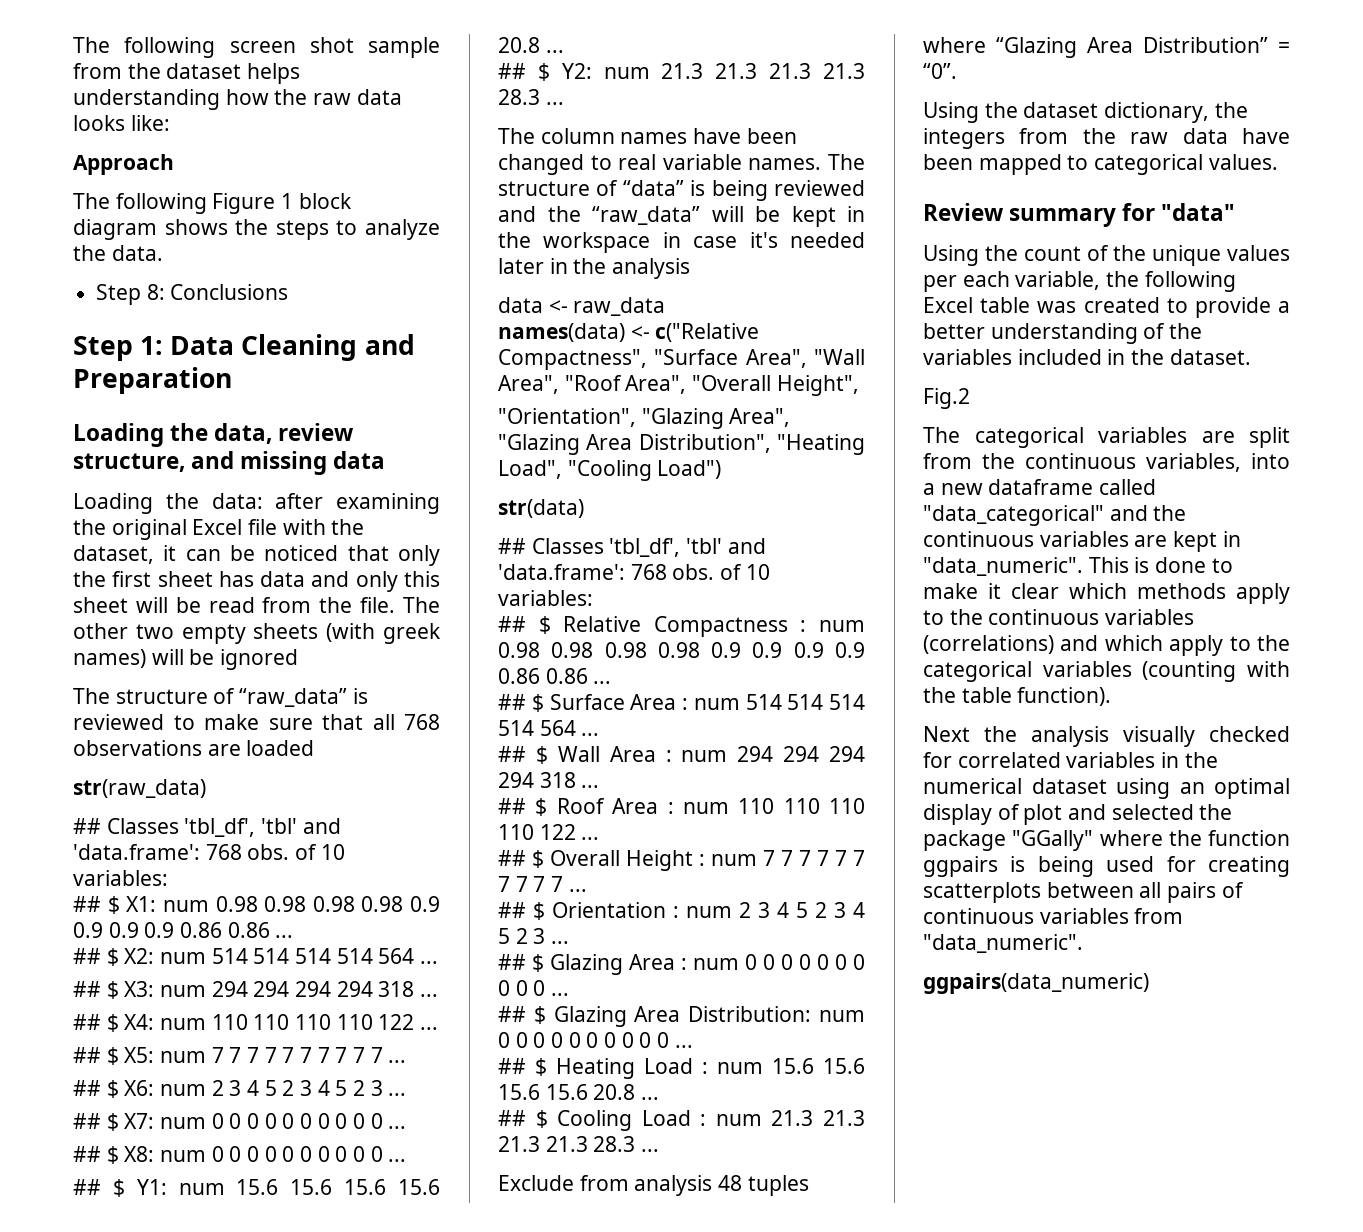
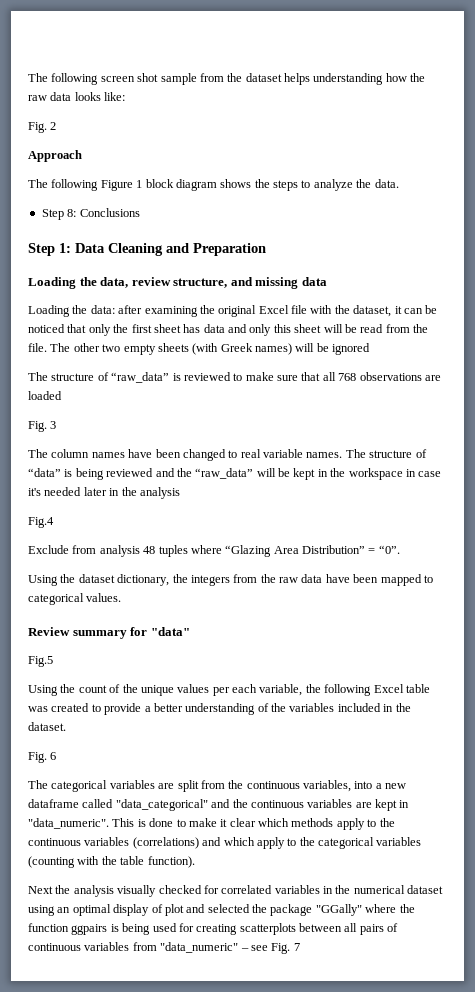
(170, 123) none -> [28,122,57,133] // Fig. 2
[382,623,441,644] greek -> [220,343,253,352] Greek
[73,779,206,798] [73,818,341,837] [73,844,345,860] [73,870,168,886] [73,896,440,914] [73,922,294,938] [73,948,439,966] [73,981,439,999] [73,1014,439,1032] [73,1047,407,1065] [73,1080,407,1098] [73,1113,407,1131] [73,1146,407,1164] [73,1179,440,1197] [498,37,564,53] [498,63,865,81] [498,89,564,105] str(raw_data) // ## Classes 'tbl_df', 'tbl' and 'data.frame': 768 obs. of 10 variables: // ## $ X1: num 0.98 0.98 0.98 0.98 0.9 0.9 0.9 0.9 0.86 0.86 ... // ## $ X2: num 514 514 514 514 564 ... // ## $ X3: num 294 294 294 294 318 ... // ## $ X4: num 110 110 110 110 122 ... // ## $ X5: num 7 7 7 7 7 7 7 7 7 7 ... // ## $ X6: num 2 3 4 5 2 3 4 5 2 3 ... // ## $ X7: num 0 0 0 0 0 0 0 0 0 0 ... // ## $ X8: num 0 0 0 0 0 0 0 0 0 0 ... // ## $ Y1: num 15.6 15.6 15.6 15.6 20.8 ... // ## $ Y2: num 21.3 21.3 21.3 21.3 28.3 ... -> [28,421,57,432] Fig. 3
[498,297,666,316] [498,323,760,342] [498,349,865,370] [498,375,859,396] [498,408,791,429] [498,434,865,455] [498,460,722,481] [498,499,584,518] [498,538,766,557] [498,564,770,580] [498,590,593,606] [498,616,865,637] [498,642,865,658] [498,668,612,684] [498,694,865,712] [498,720,600,736] [498,746,865,764] [498,772,600,788] [498,798,865,816] [498,824,600,840] [498,850,865,871] [498,876,587,892] [498,902,865,920] [498,928,570,944] [498,954,865,975] [498,980,570,996] [498,1006,865,1027] [498,1032,693,1048] [498,1058,865,1079] [498,1084,660,1100] [498,1110,865,1131] [498,1136,660,1152] data <- raw_data // names(data) <- c("Relative Compactness", "Surface Area", "Wall Area", "Roof Area", "Overall Height", // "Orientation", "Glazing Area", "Glazing Area Distribution", "Heating Load", "Cooling Load") // str(data) // ## Classes 'tbl_df', 'tbl' and 'data.frame': 768 obs. of 10 variables: // ## $ Relative Compactness : num 0.98 0.98 0.98 0.98 0.9 0.9 0.9 0.9 0.86 0.86 ... // ## $ Surface Area : num 514 514 514 514 564 ... // ## $ Wall Area : num 294 294 294 294 318 ... // ## $ Roof Area : num 110 110 110 110 122 ... // ## $ Overall Height : num 7 7 7 7 7 7 7 7 7 7 ... // ## $ Orientation : num 2 3 4 5 2 3 4 5 2 3 ... // ## $ Glazing Area : num 0 0 0 0 0 0 0 0 0 0 ... // ## $ Glazing Area Distribution: num 0 0 0 0 0 0 0 0 0 0 ... // ## $ Heating Load : num 15.6 15.6 15.6 15.6 20.8 ... // ## $ Cooling Load : num 21.3 21.3 21.3 21.3 28.3 ... -> [28,517,54,528] Fig.4
(1236, 212) none -> [28,656,53,667] // Fig.5
[923,388,970,409] Fig.2 -> [28,752,57,763] Fig. 6
[923,934,1083,953] [923,973,1149,994] "data_numeric". // ggpairs(data_numeric) -> [160,942,300,954] "data_numeric" – see Fig. 7

